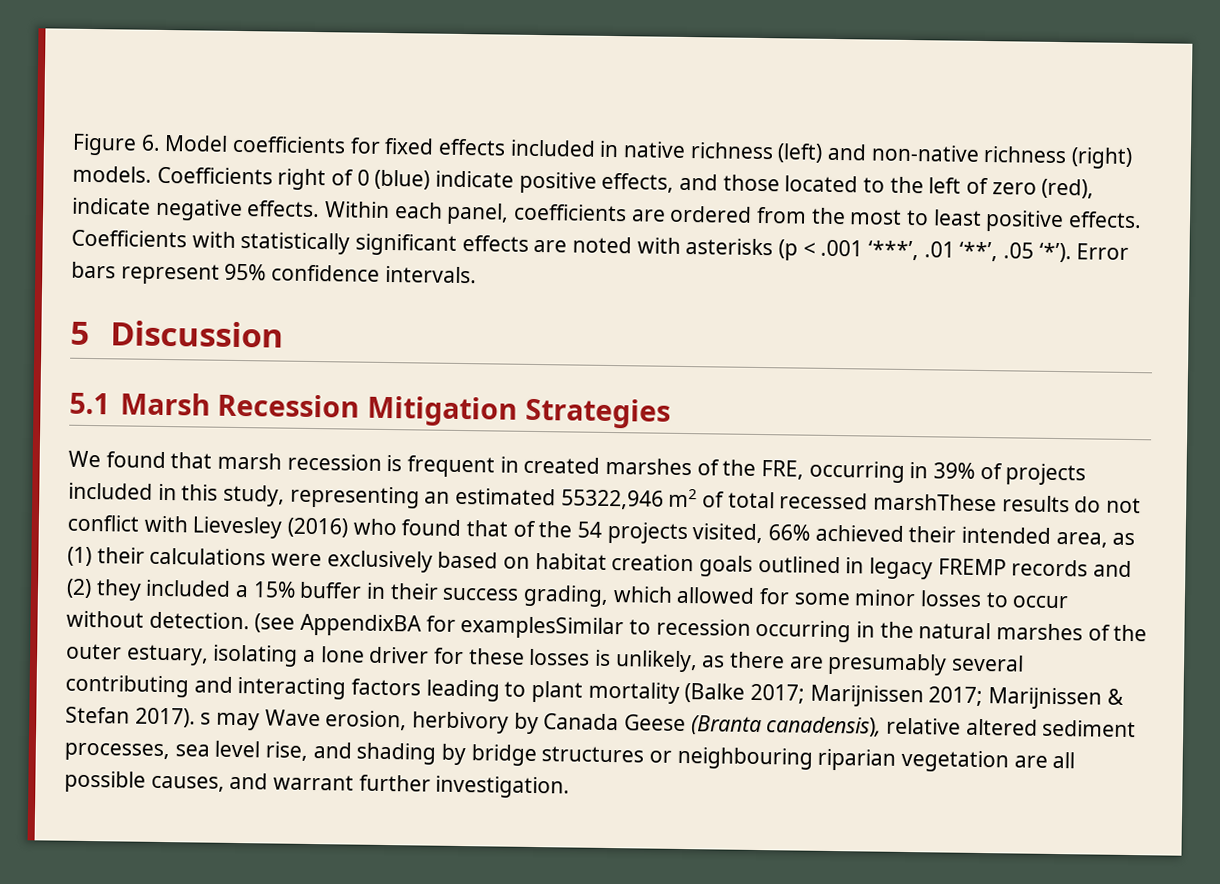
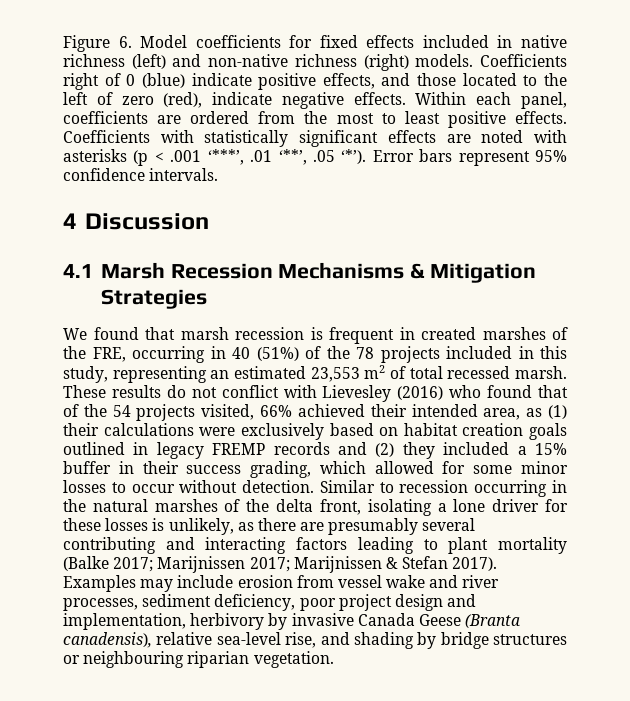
[70,321,90,345] 5 -> [63,213,77,229] 4
[69,392,110,415] 5.1 -> [63,264,93,278] 4.1
(361, 405) none -> [278,262,426,279] Mechanisms &
[933,462,1003,480] 39% of -> [232,346,374,361] 40 (51%) of the 78
[560,489,664,510] 55322,946 -> [310,367,360,382] 23,553
[873,493,998,512] marshThese -> [515,366,567,379] [63,385,106,398] marsh. These
[254,613,625,640] (see AppendixBA for examplesSimilar -> [319,480,375,493] Similar
[66,643,209,666] outer estuary, -> [276,499,361,515] delta front,
[200,709,408,731] s may Wave erosion, -> [63,575,500,592] [63,594,477,611] [63,613,186,630] Examples may include erosion from vessel wake and river processes, sediment deficiency, poor project design and implementation,
(539, 723) none -> [291,613,354,626] invasive
[965,718,1137,738] [64,740,261,762] altered sediment processes, sea level -> [216,632,281,645] sea-level
[901,749,1076,773] [64,770,571,799] vegetation are all possible causes, and warrant further investigation. -> [253,651,334,668] vegetation.

